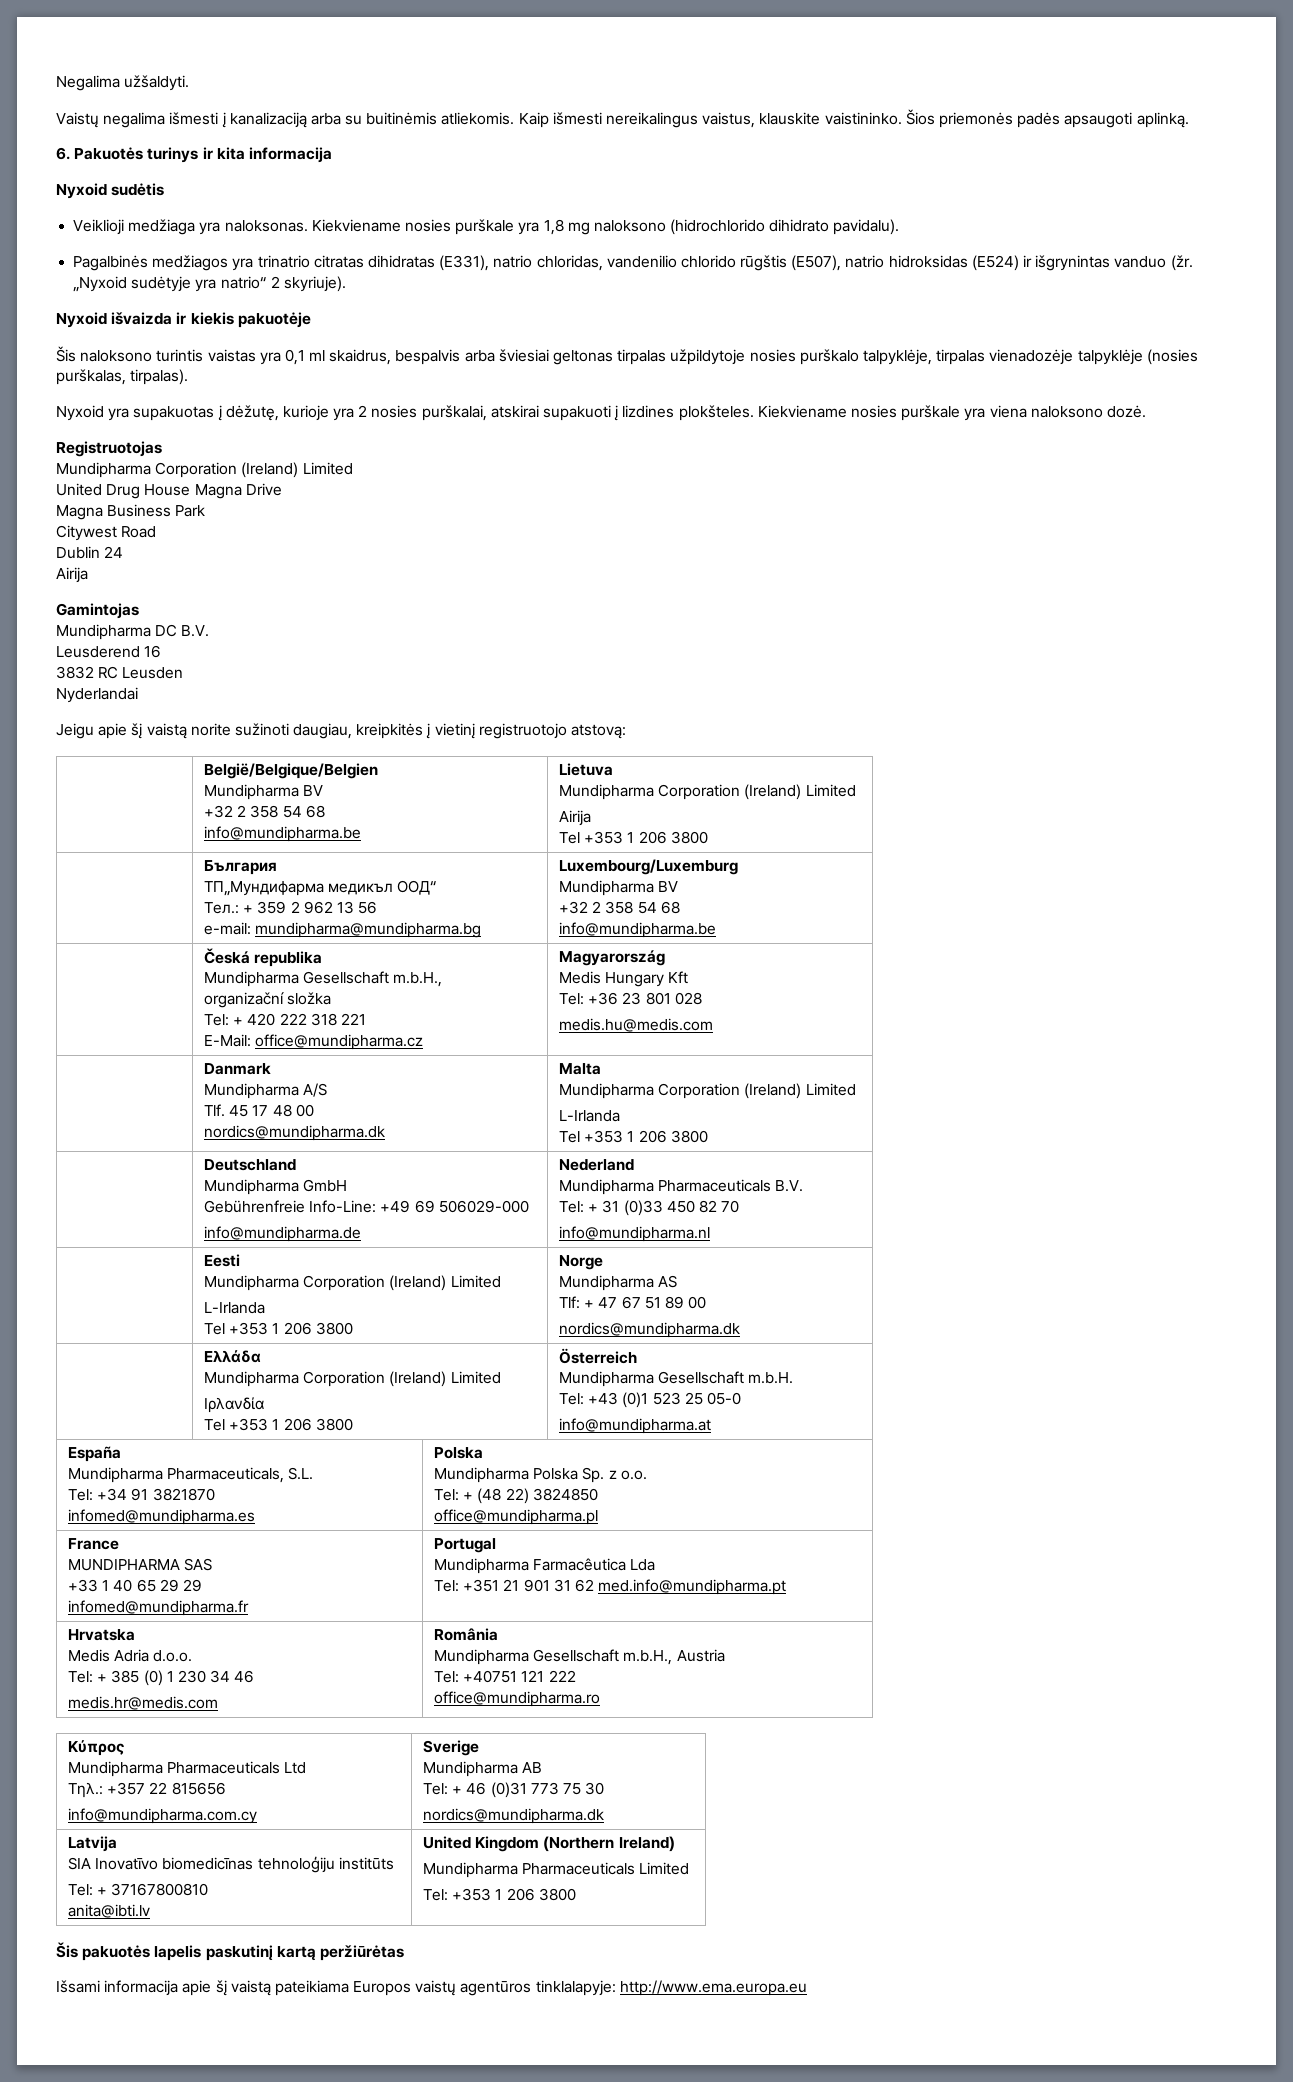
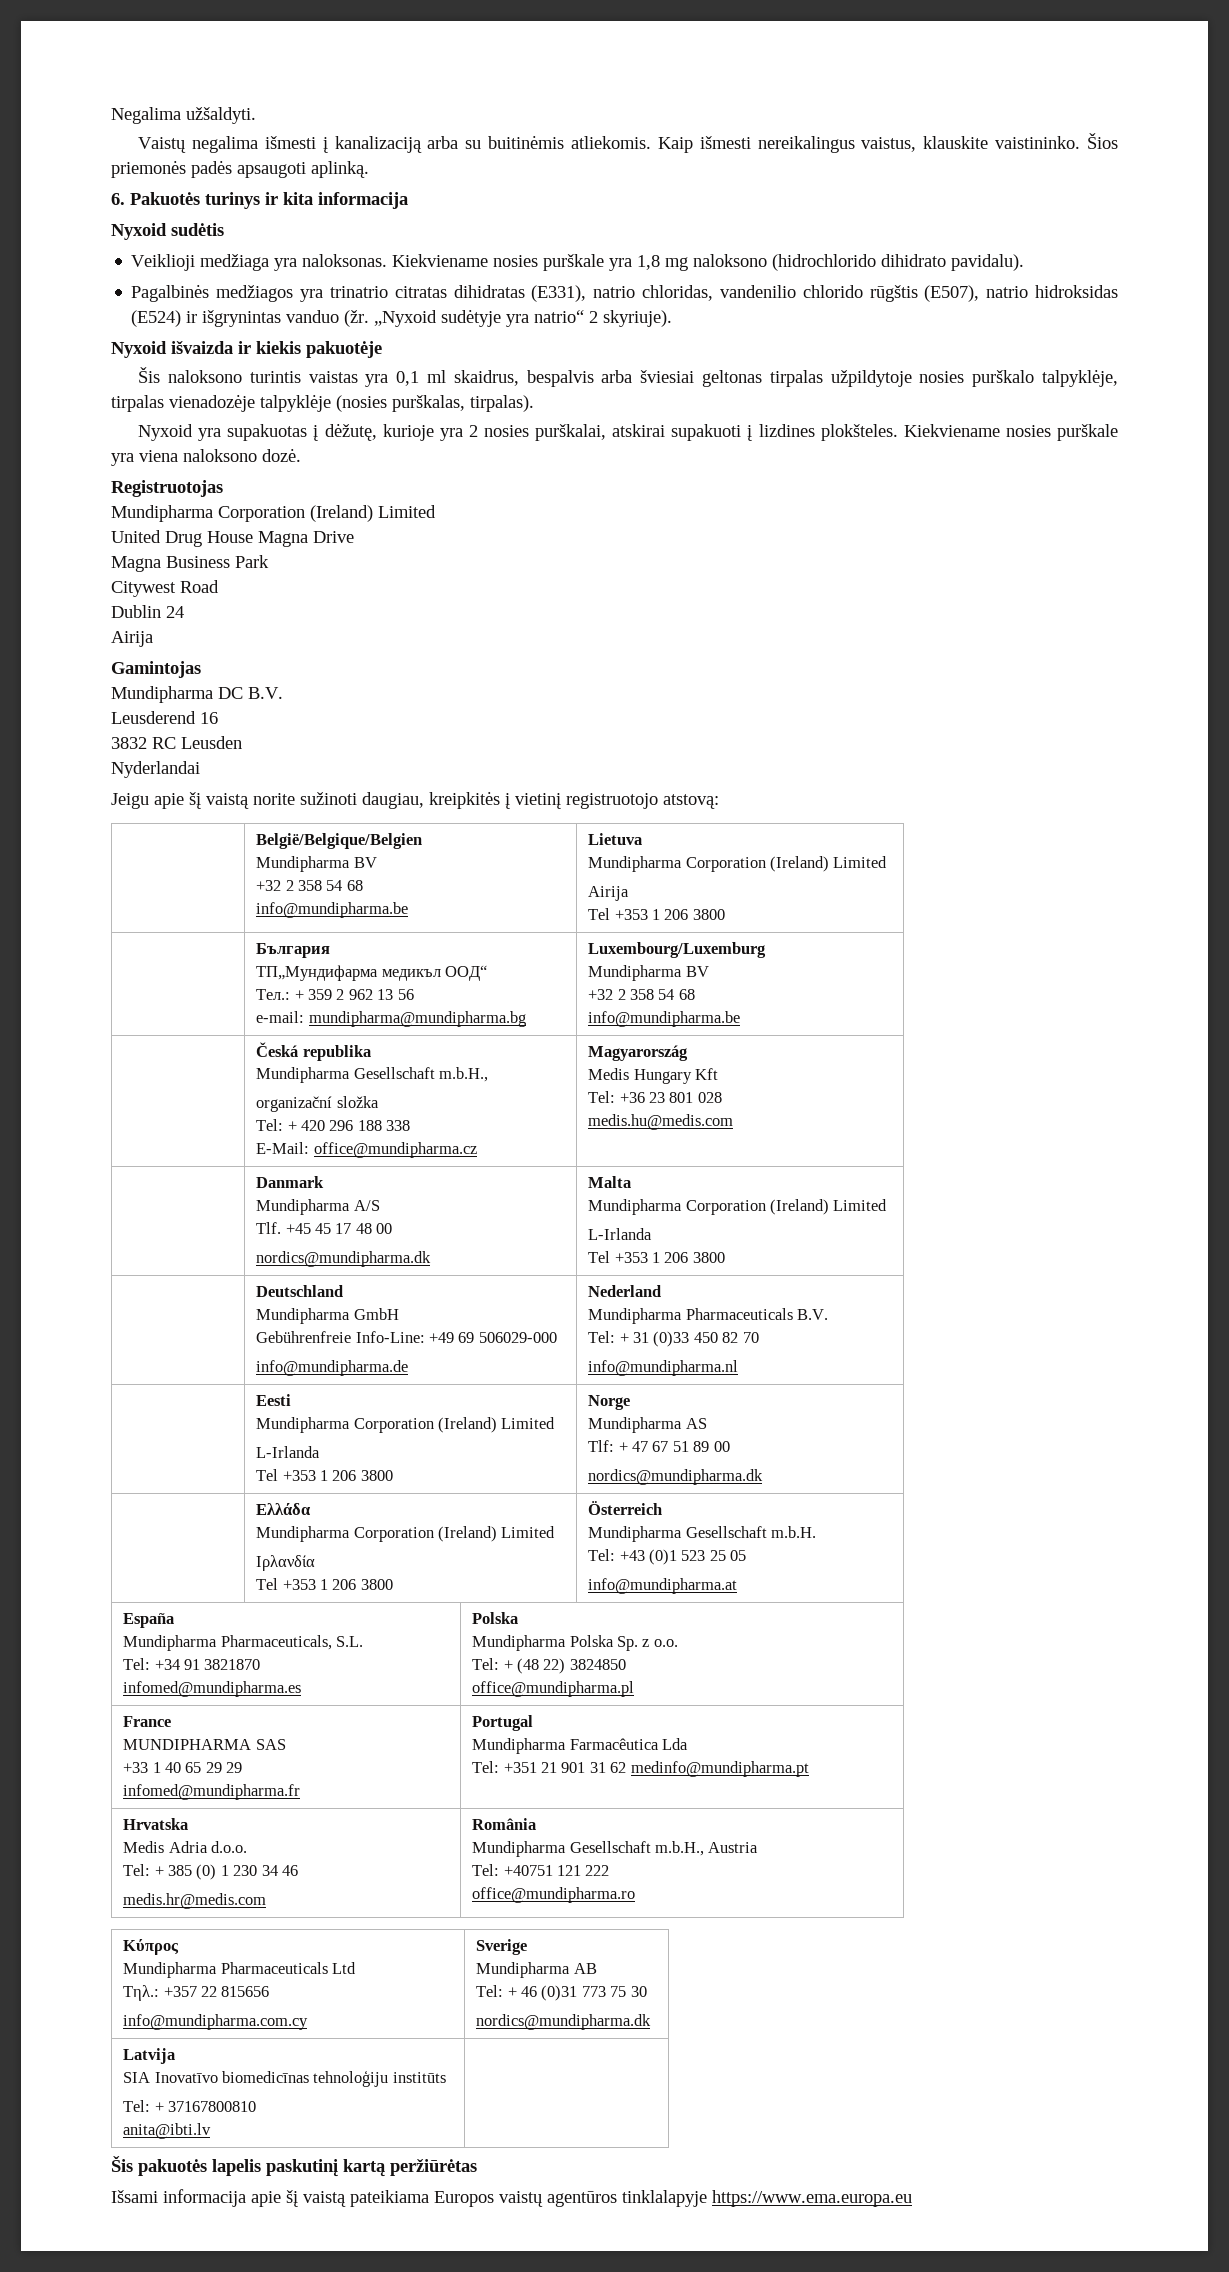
[279,1013,367,1026] 222 318 221 -> [329,1120,411,1131] 296 188 338
(226, 1110) none -> [285,1223,311,1234] +45
[707,1392,742,1405] 05-0 -> [730,1550,747,1561] 05
[598,1579,787,1595] med.info@mundipharma.pt -> [630,1761,809,1777] medinfo@mundipharma.pt
[423,1836,675,1852] [423,1862,690,1878] [423,1888,576,1901] United Kingdom (Northern Ireland) // Mundipharma Pharmaceuticals Limited // Tel: +353 1 206 3800 -> (212, 2131) none
[535,1980,807,1996] tinklalapyje: http://www.ema.europa.eu -> [622,2190,912,2207] tinklalapyje https://www.ema.europa.eu

